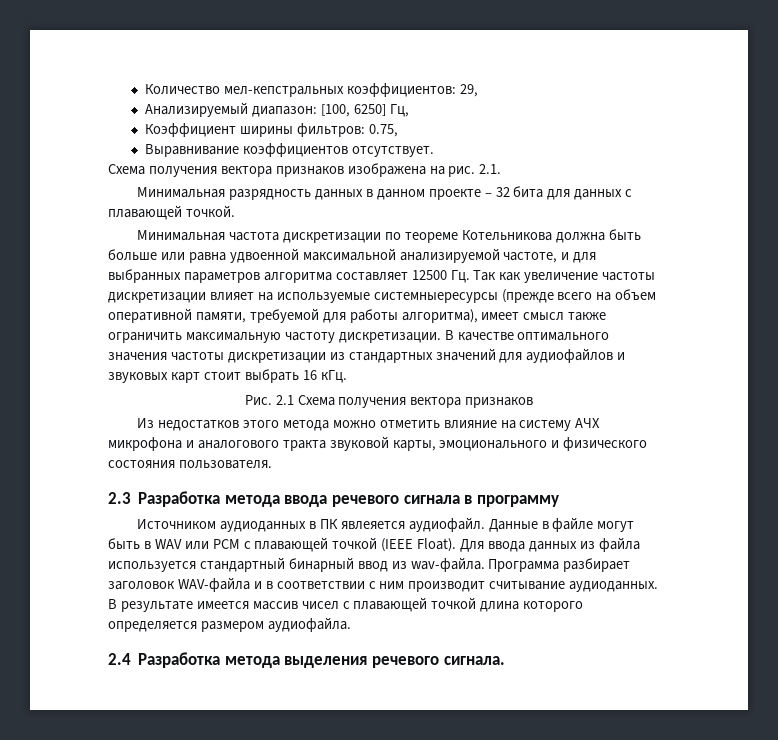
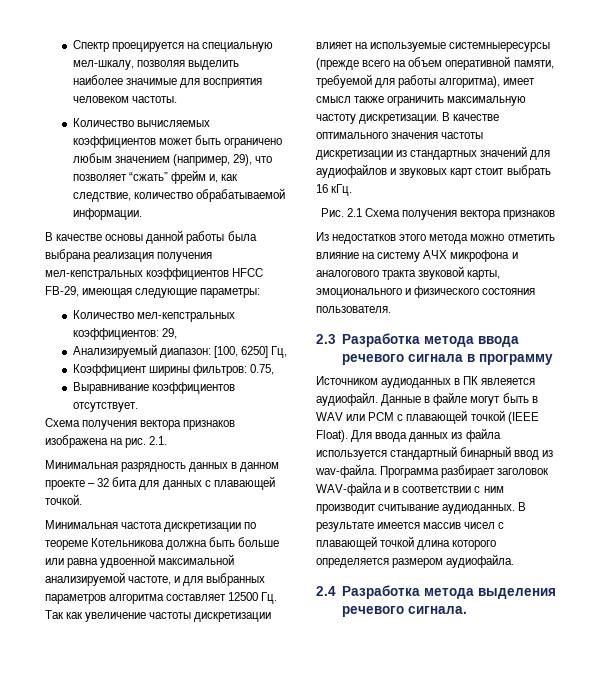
(145, 89) none -> [72,40,274,52] [72,60,240,70] [72,75,263,88] [72,96,177,103] [72,118,210,127] [72,135,283,148] [72,153,273,166] [72,170,239,184] [72,188,286,202] [72,208,142,220] [45,230,257,244] [45,249,213,262] [45,268,264,280] [45,286,261,298] Спектр проецируется на специальную мел-шкалу, позволяя выделить наиболее значимые для восприятия человеком частоты. // Количество вычисляемых коэффициентов может быть ограничено любым значением (например, 29), что позволяет “сжать” фрейм и, как следствие, количество обрабатываемой информации. // В качестве основы данной работы была выбрана реализация получения мел-кепстральных коэффициентов HFCC FB-29, имеющая следующие параметры: //

